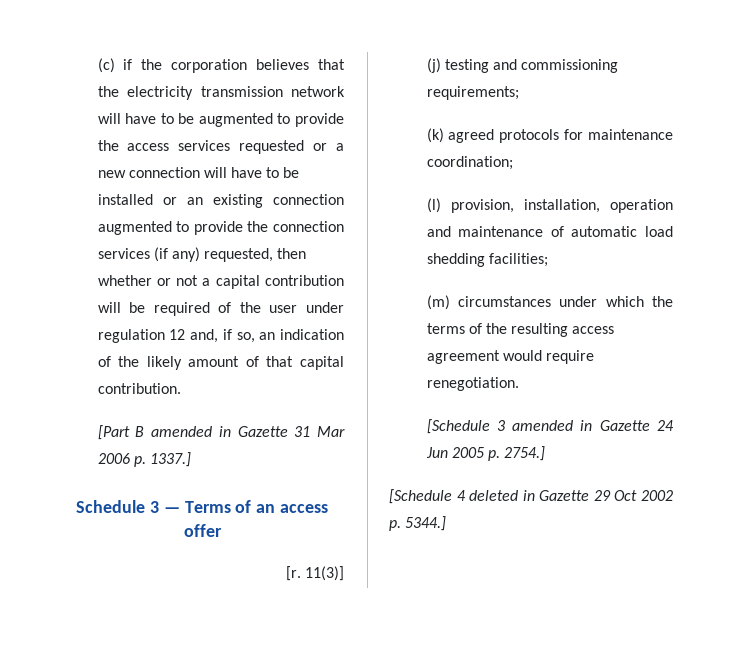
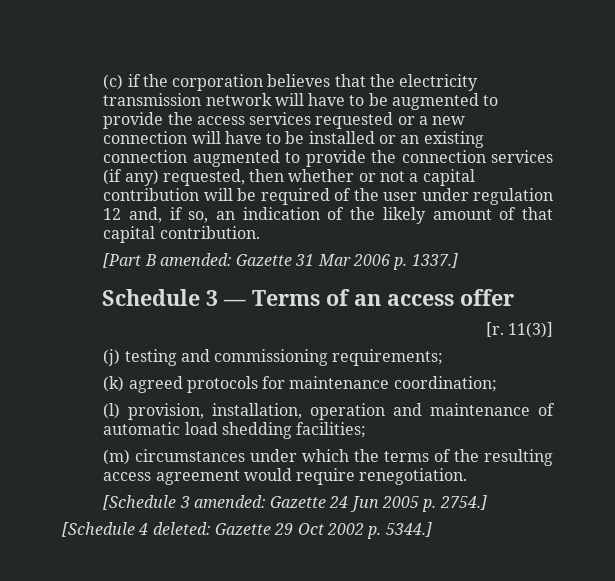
[151,426,231,437] amended in -> [159,253,232,266] amended:
[512,420,593,431] amended in -> [193,495,266,508] amended:
[469,490,535,501] deleted in -> [152,522,211,535] deleted:

